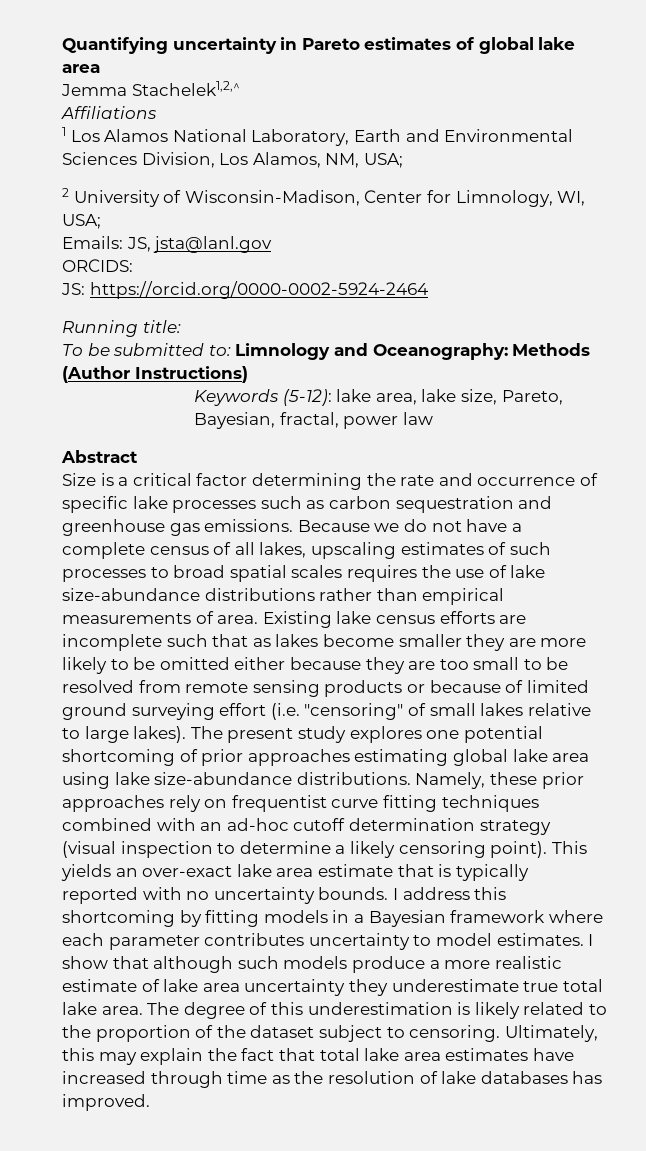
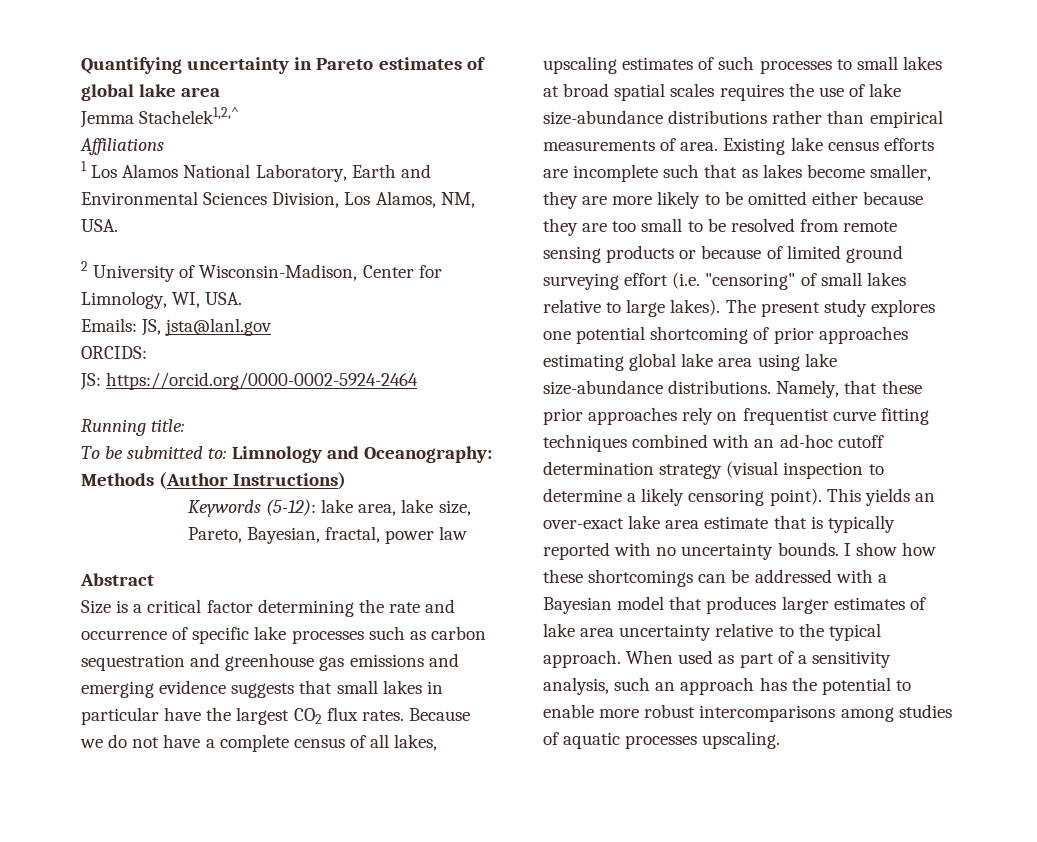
[363,153,403,168] USA; -> [81,219,118,232] USA.
[62,214,101,229] USA; -> [205,292,243,305] USA.
[204,519,294,532] emissions. -> [349,653,459,667] [81,680,443,698] [81,707,404,725] emissions and emerging evidence suggests that small lakes in particular have the largest CO2 flux rates.
(169, 572) none -> [856,56,942,70] [543,86,559,97] small lakes at
[398,634,462,647] smaller -> [869,164,931,181] smaller,
(486, 780) none -> [844,380,878,394] that
[402,887,507,900] [62,910,603,927] [62,933,594,950] [62,956,562,973] [62,979,603,996] [62,1002,607,1019] [62,1025,598,1042] [62,1048,574,1065] [62,1071,603,1088] [62,1094,150,1111] address this shortcoming by fitting models in a Bayesian framework where each parameter contributes uncertainty to model estimates. I show that although such models produce a more realistic estimate of lake area uncertainty they underestimate true total lake area. The degree of this underestimation is likely related to the proportion of the dataset subject to censoring. Ultimately, this may explain the fact that total lake area estimates have increased through time as the resolution of lake databases has improved. -> [855,542,936,556] [543,569,887,587] [543,596,926,614] [543,623,881,641] [543,650,891,668] [543,677,911,695] [543,704,952,722] [543,731,781,749] show how these shortcomings can be addressed with a Bayesian model that produces larger estimates of lake area uncertainty relative to the typical approach. When used as part of a sensitivity analysis, such an approach has the potential to enable more robust intercomparisons among studies of aquatic processes upscaling.

